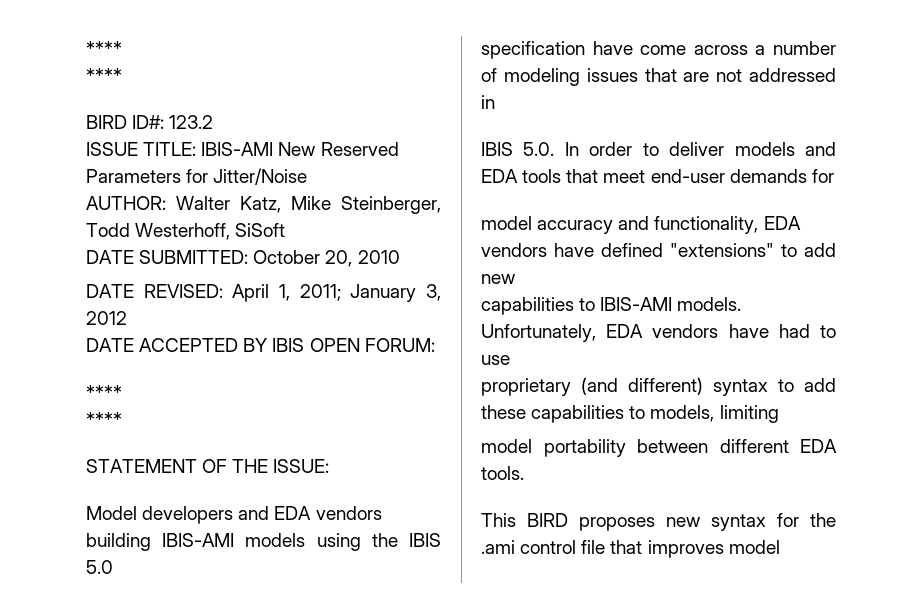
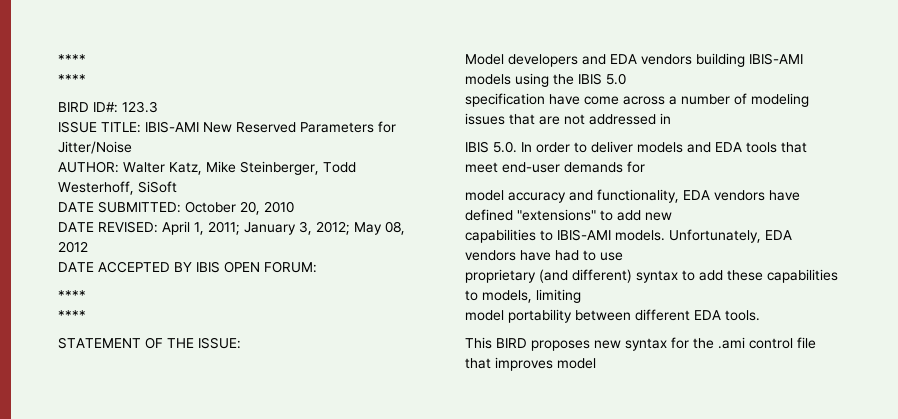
[169,115,214,129] 123.2 -> [122,101,158,113] 123.3
(442, 292) none -> [316,221,405,235] 2012; May 08,

